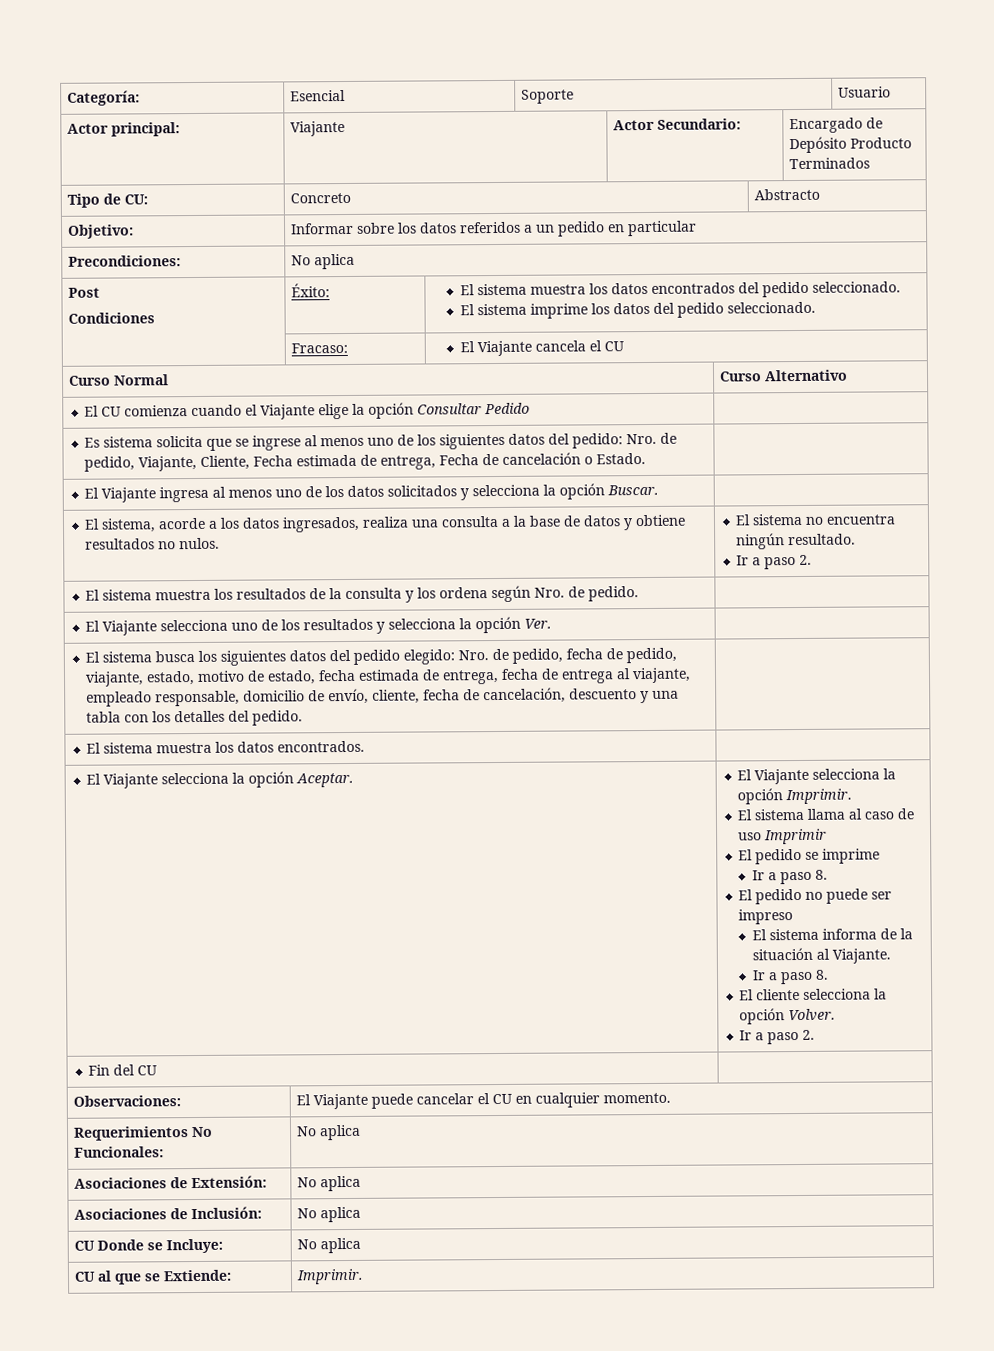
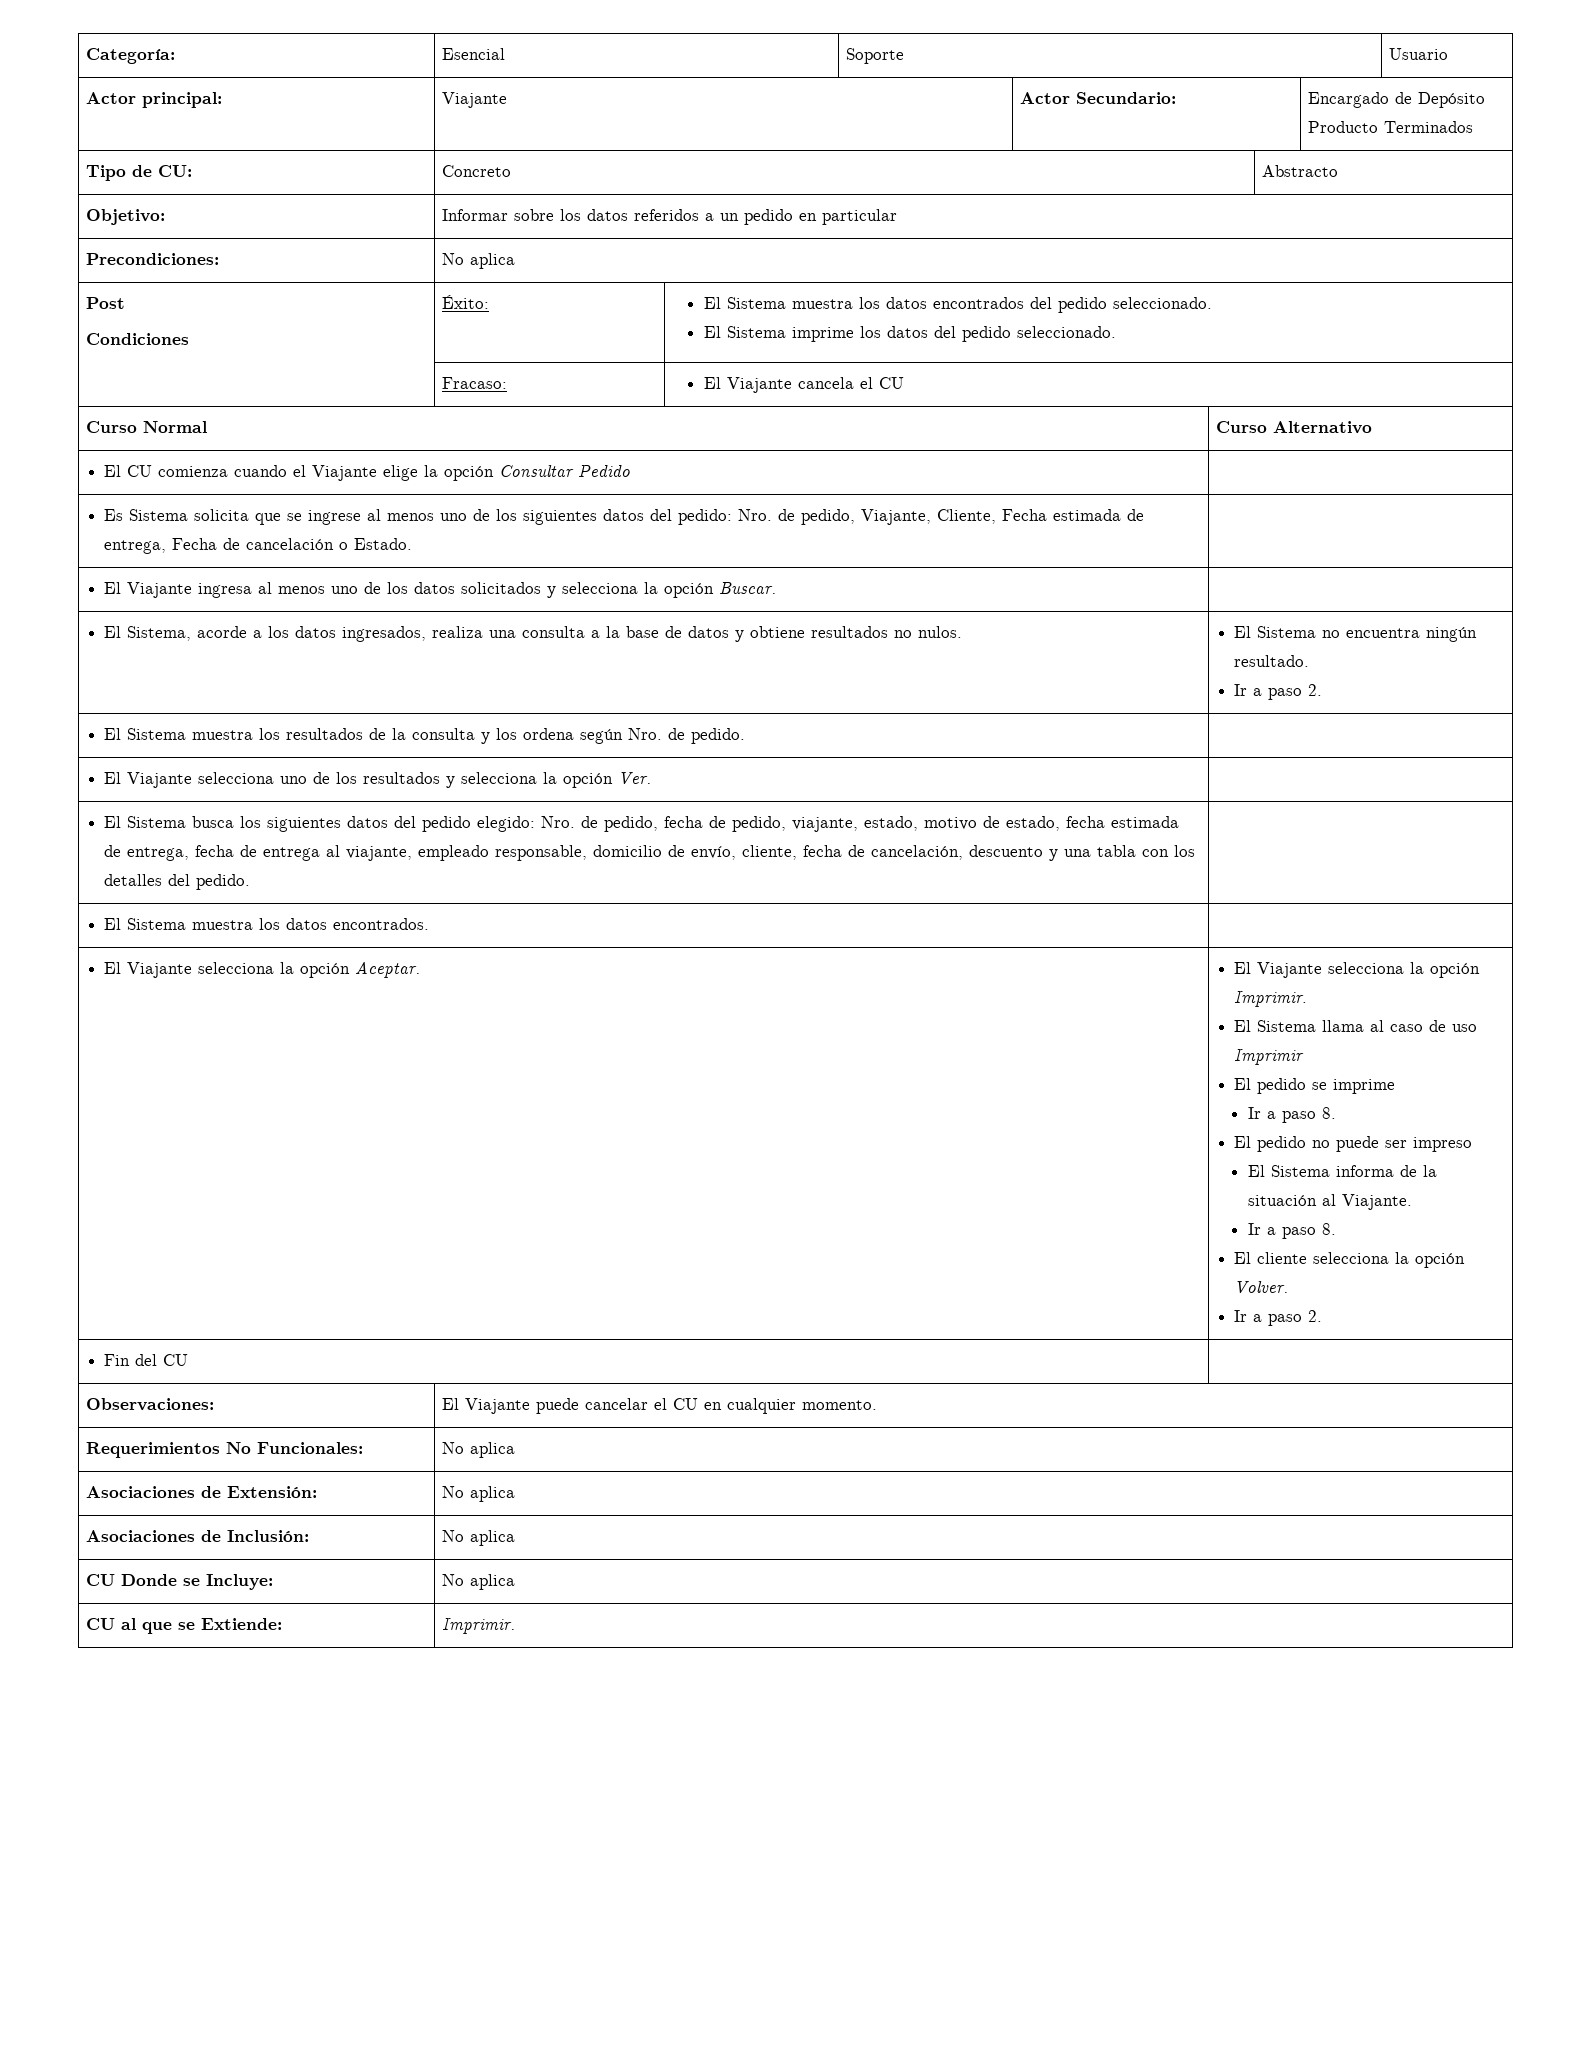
[476,283,527,296] sistema -> [726,297,786,309] Sistema
[476,303,527,316] sistema -> [726,326,786,338] Sistema
[103,436,154,448] sistema -> [129,509,189,521] Sistema
[101,518,157,533] sistema, -> [127,626,192,641] Sistema,
[752,513,804,526] sistema -> [1257,626,1317,638] Sistema
[102,589,153,601] sistema -> [127,728,187,740] Sistema
[102,651,153,663] sistema -> [127,816,187,828] Sistema
[103,742,154,754] sistema -> [127,918,187,930] Sistema
[754,808,805,821] sistema -> [1257,1020,1317,1032] Sistema
[768,928,819,941] sistema -> [1270,1165,1330,1177] Sistema

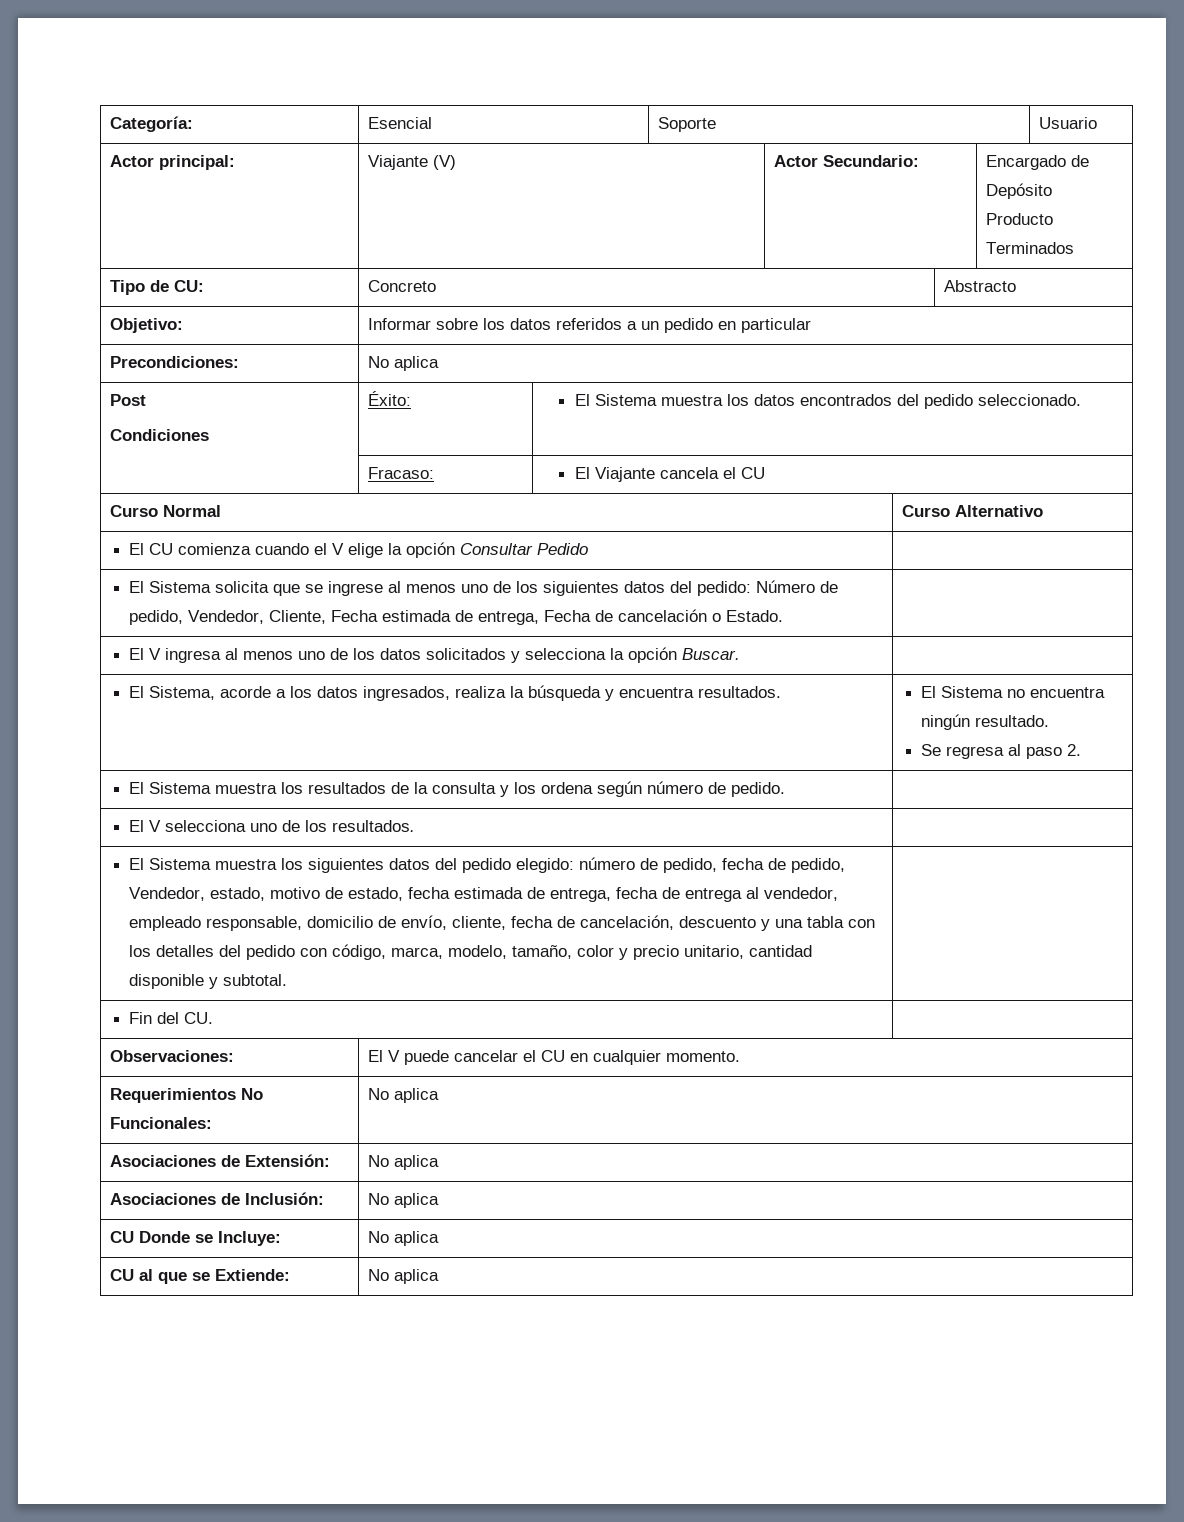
(507, 100) none -> [433,155,457,170] (V)
[703,326,1116,342] // El Sistema imprime los datos del pedido seleccionado. -> (1081, 400) none
[312,465,378,481] Viajante -> [331,543,344,555] V
[104,509,124,521] Es -> [128,581,144,593] El
[738,509,932,525] Nro. de pedido, Viajante, -> [755,580,838,593] [128,610,264,625] Número de pedido, Vendedor,
[127,582,193,598] Viajante -> [148,648,161,660] V
[489,626,963,642] una consulta a la base de datos y obtiene resultados no nulos. -> [509,685,781,701] la búsqueda y encuentra resultados.
[1234,684,1263,696] Ir a -> [920,744,1021,759] Se regresa al
[628,728,663,740] Nro. -> [646,781,703,794] número
[127,772,193,788] Viajante -> [148,820,161,832] V
[363,772,652,788] [104,816,235,828] resultados y selecciona la opción Ver. | // El Sistema busca -> [331,820,415,832] [128,858,277,870] resultados. | // El Sistema muestra
[541,816,576,828] Nro. -> [578,857,635,870] número
[792,817,859,832] viajante, -> [128,887,205,901] Vendedor,
[346,846,413,861] viajante, -> [763,887,838,901] vendedor,
[196,874,251,890] [104,918,430,930] [104,962,421,978] [1234,962,1481,978] [1234,991,1308,1007] [1234,1020,1478,1032] [1234,1049,1305,1065] [1234,1078,1396,1094] [1247,1107,1336,1123] [1234,1136,1473,1152] [1247,1165,1437,1177] [1247,1194,1412,1210] [1247,1223,1336,1239] [1234,1252,1466,1268] [1234,1281,1289,1293] [1234,1310,1323,1326] pedido. | // El Sistema muestra los datos encontrados. | // El Viajante selecciona la opción Aceptar. | El Viajante selecciona la opción Imprimir. // El Sistema llama al caso de uso Imprimir // El pedido se imprime // Ir a paso 8. // El pedido no puede ser impreso // El Sistema informa de la situación al Viajante. // Ir a paso 8. // El cliente selecciona la opción Volver. // Ir a paso 2. -> [245,944,812,960] [128,974,287,989] pedido con código, marca, modelo, tamaño, color y precio unitario, cantidad disponible y subtotal. |
[163,1354,189,1366] CU -> [183,1012,213,1024] CU.
[464,1398,530,1414] Viajante -> [388,1050,401,1062] V
[441,1618,515,1634] Imprimir. -> [368,1269,440,1284] No aplica

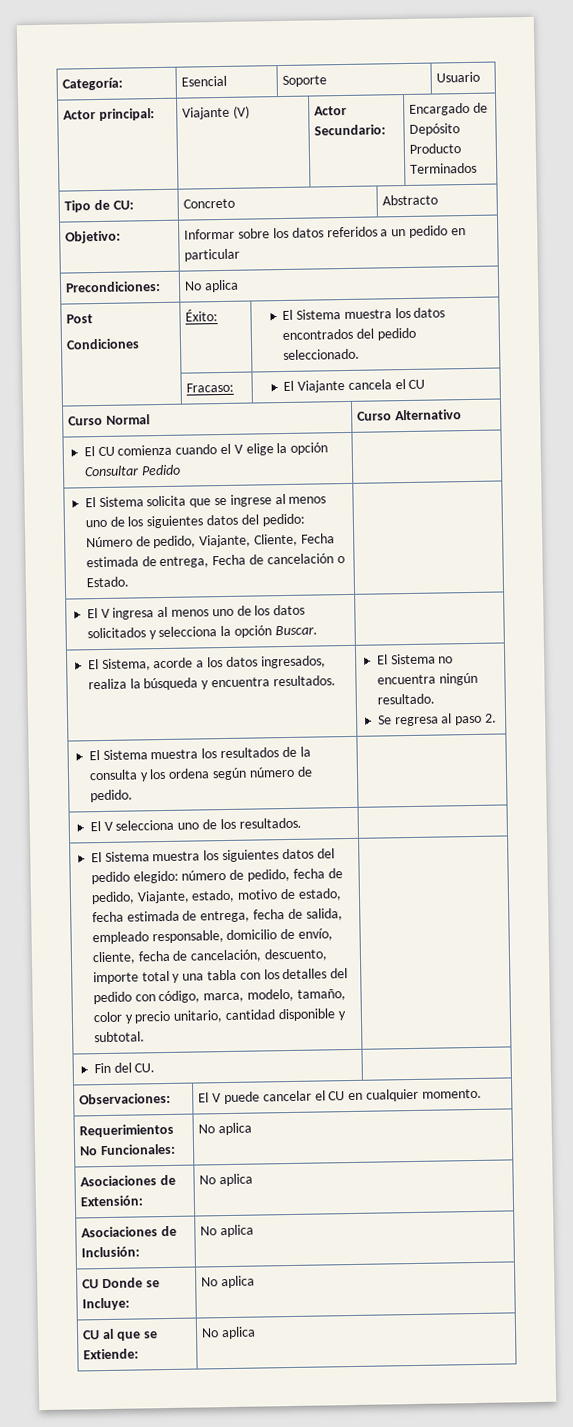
[187,610,264,624] Vendedor, -> [199,534,252,548] Viajante,
[128,887,205,901] Vendedor, -> [136,890,190,904] Viajante,
[684,887,838,902] entrega al vendedor, -> [305,908,343,921] salida,
[678,916,756,928] descuento -> [263,948,328,962] [92,970,170,985] descuento, importe total

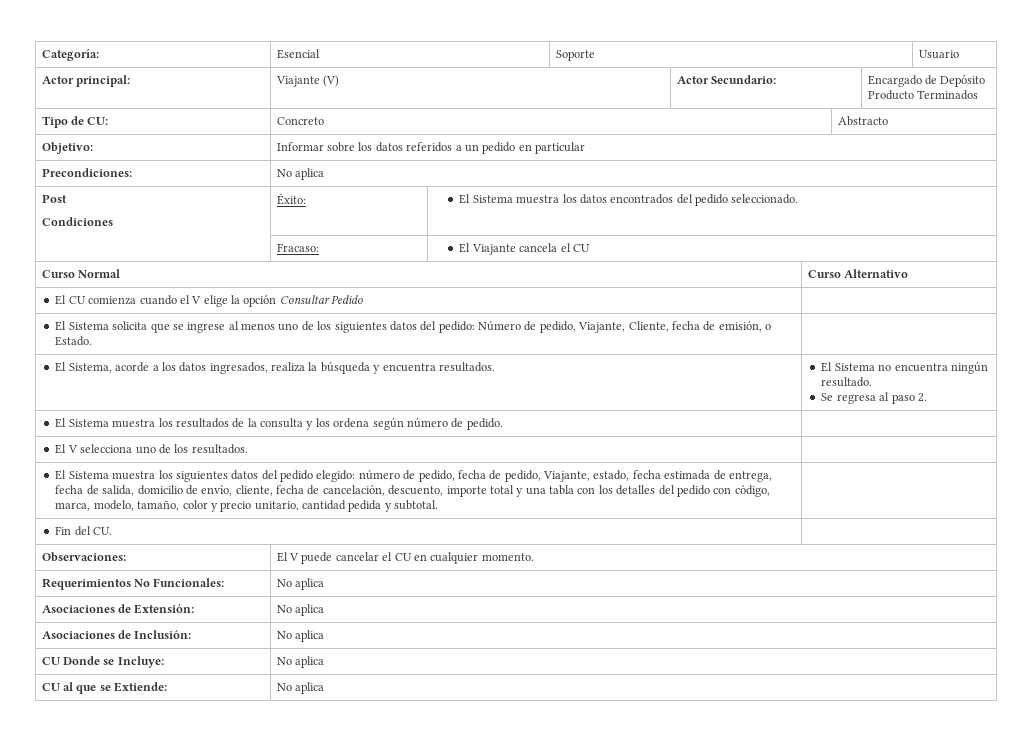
[300,533,335,544] [85,553,345,569] [85,576,129,588] [86,604,306,620] [86,625,318,640] Fecha estimada de entrega, Fecha de cancelación o Estado. | // El V ingresa al menos uno de los datos solicitados y selecciona la opción Buscar. -> [671,321,772,332] [55,336,93,346] fecha de emisión, o Estado.
[237,888,342,901] motivo de estado, -> (630, 475) none
[91,930,224,945] empleado responsable, -> (135, 490) none
[277,1008,335,1022] disponible -> [348,500,382,512] pedida

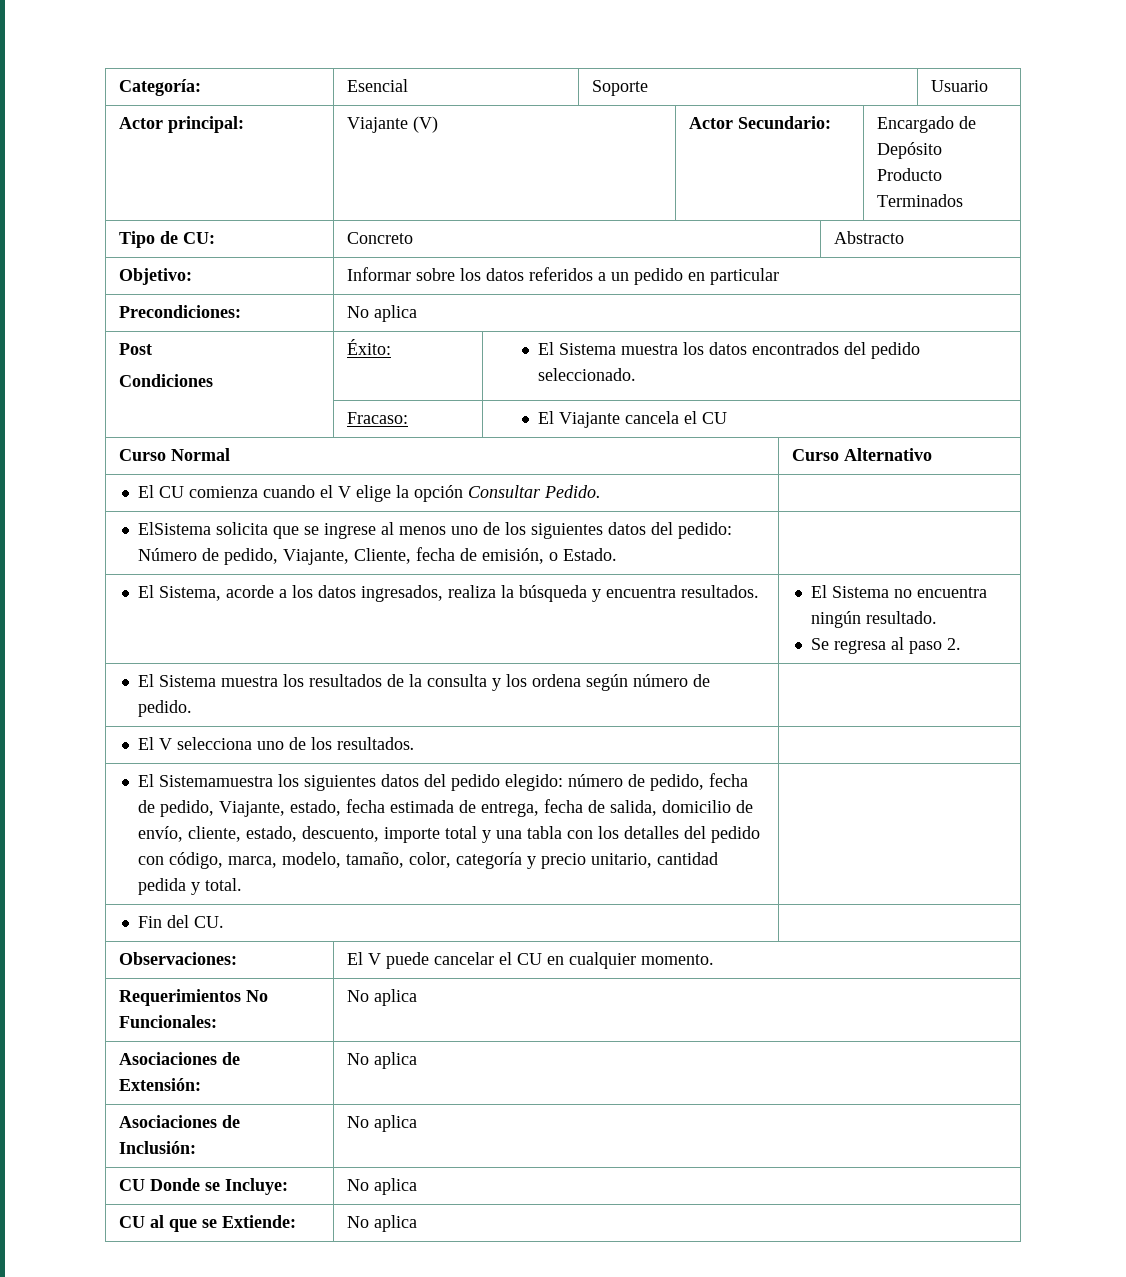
[331,295,364,304] [55,321,109,331] Pedido | // El Sistema -> [544,485,602,498] [138,522,212,535] Pedido. | // ElSistema
[68,471,156,480] Sistema muestra -> [159,775,274,787] Sistemamuestra
[276,485,385,496] fecha de cancelación, -> [246,826,298,842] estado,
[182,500,208,509] color -> [409,852,523,869] color, categoría
[394,500,439,510] subtotal. -> [205,878,243,891] total.

